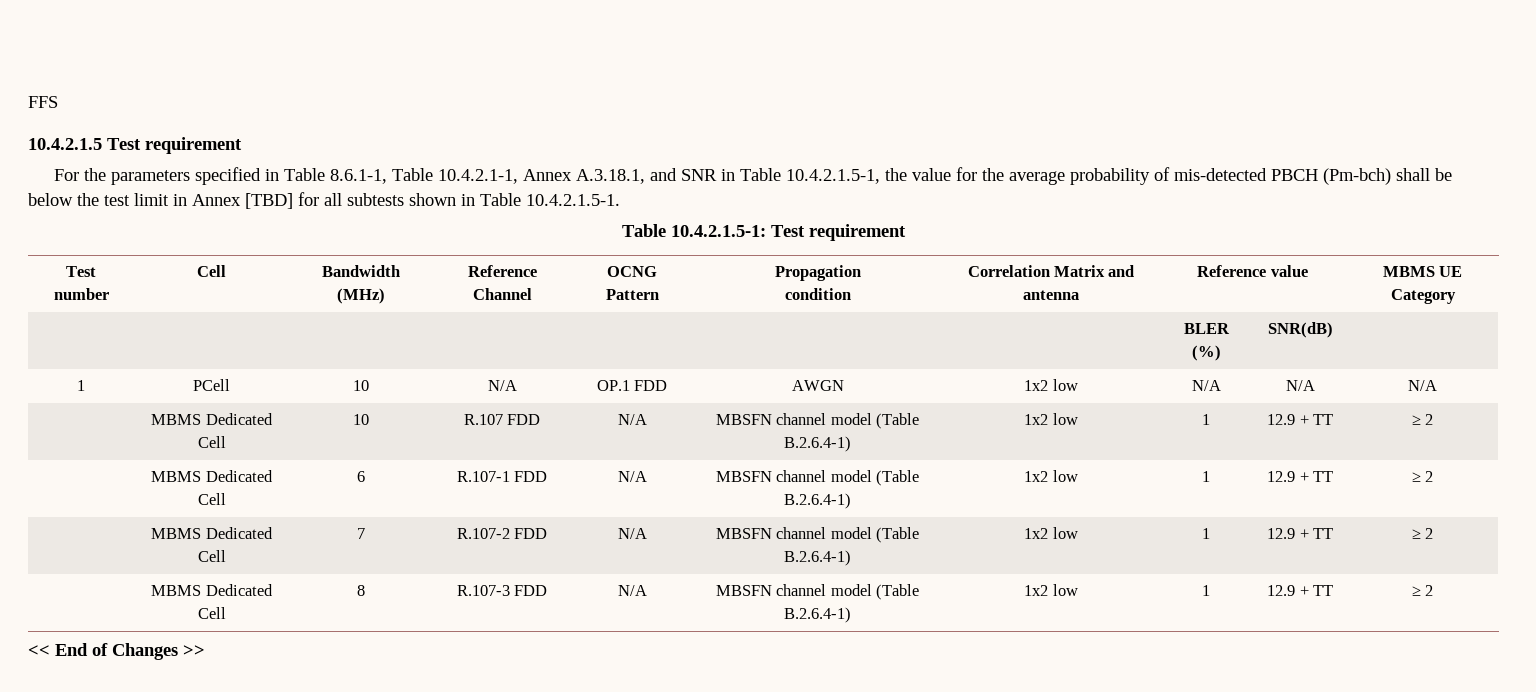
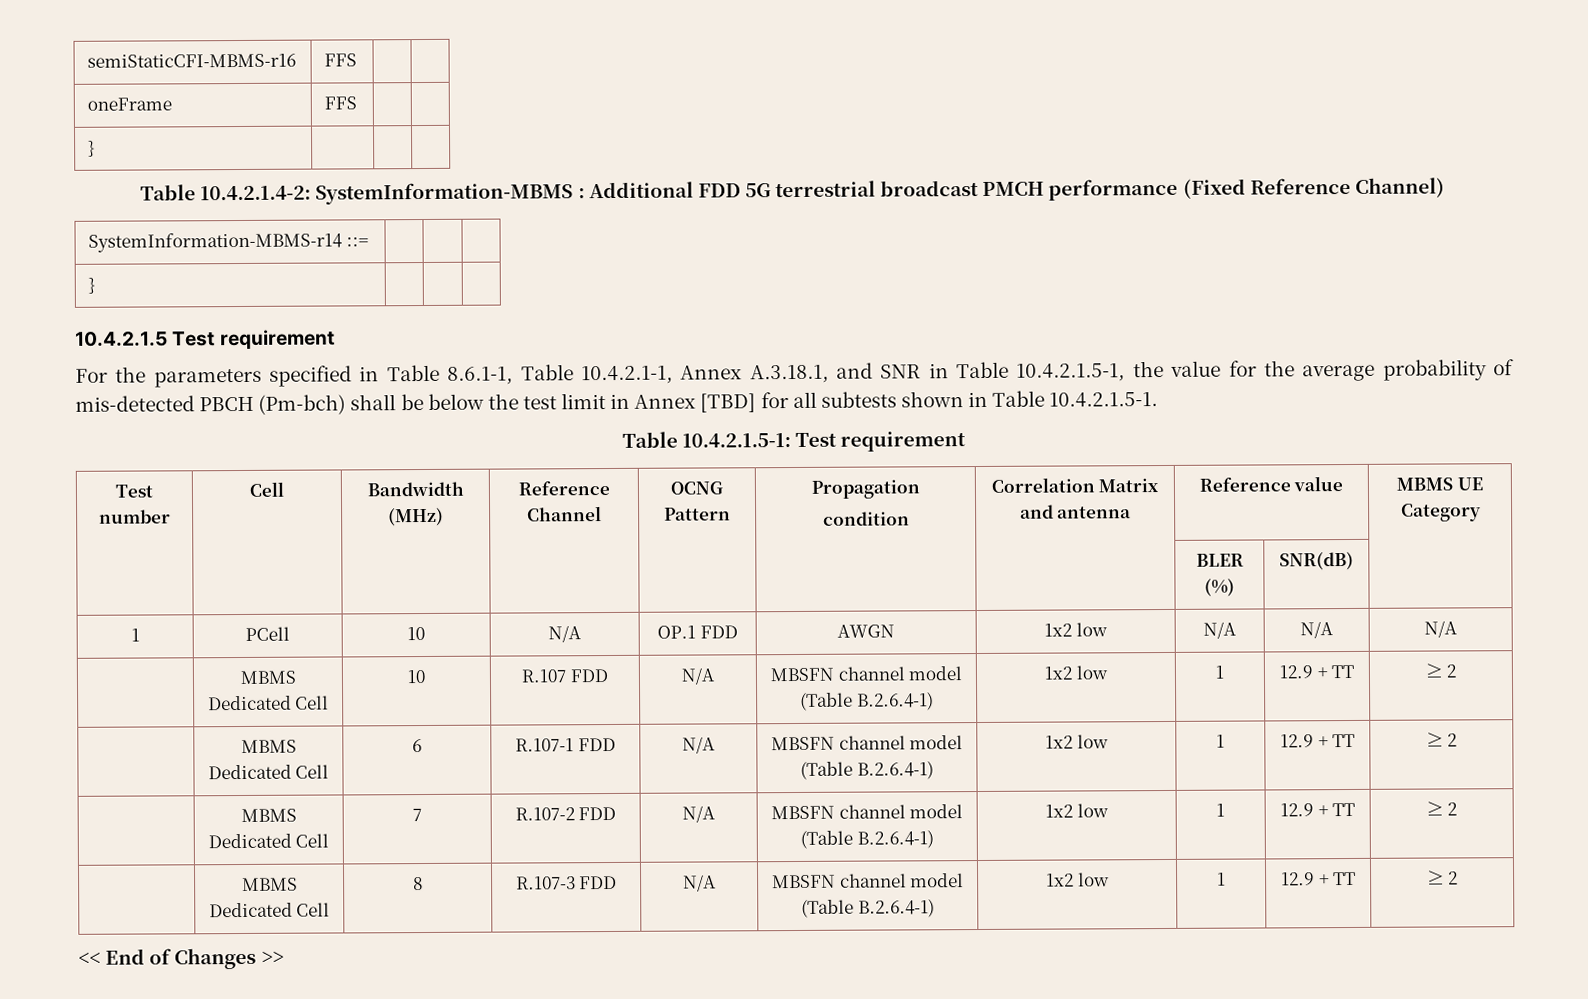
[28,96,58,108] FFS -> [87,53,297,68] [324,53,358,67] [87,97,173,111] [324,96,358,110] [88,140,96,157] [140,177,1445,205] [88,232,369,253] [88,277,96,294] semiStaticCFI-MBMS-r16 | FFS | | // oneFrame | FFS | | // } | | | // Table 10.4.2.1.4-2: SystemInformation-MBMS : Additional FDD 5G terrestrial broadcast PMCH performance (Fixed Reference Channel) // SystemInformation-MBMS-r14 ::= | | | // } | | |

